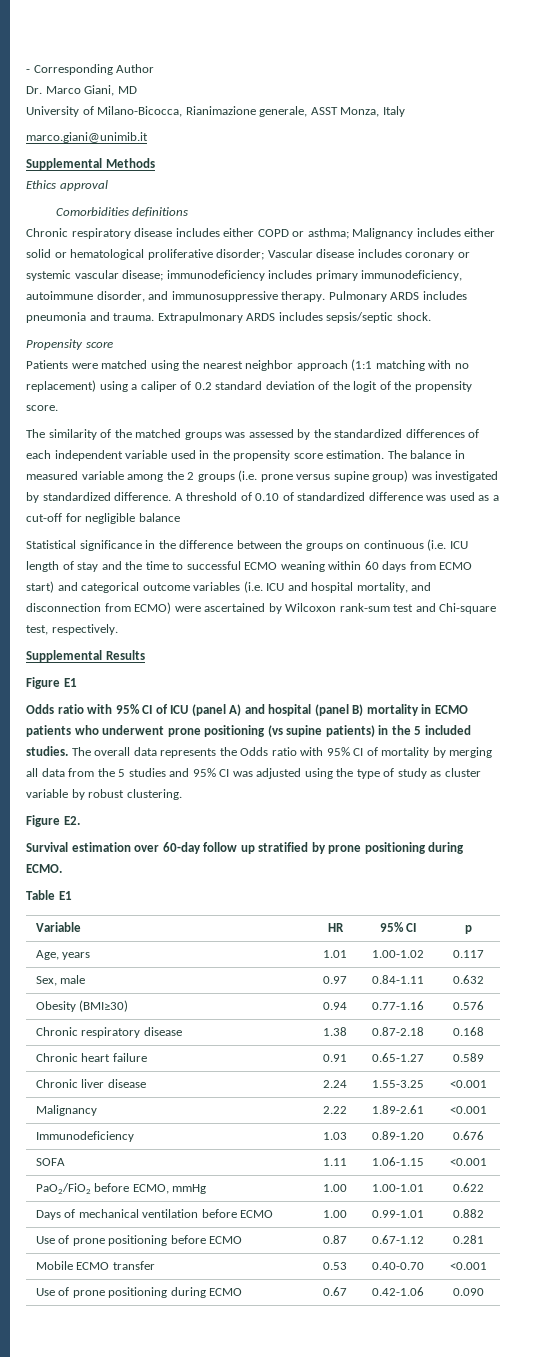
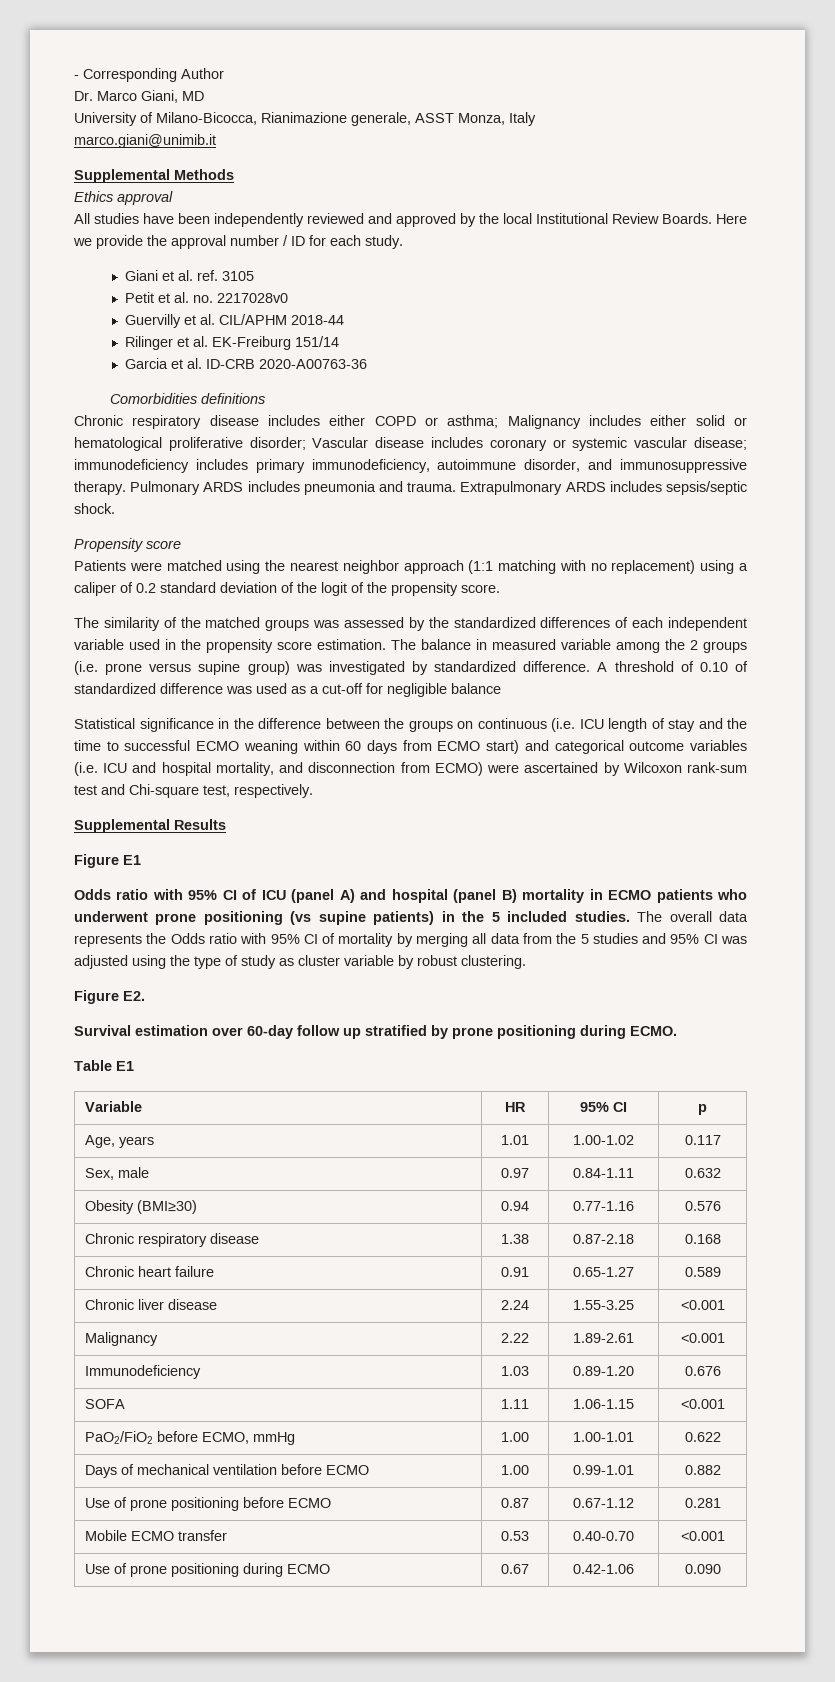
(108, 185) none -> [74,213,747,227] [73,235,403,249] [125,270,255,281] [125,292,289,303] [125,314,345,328] [125,336,340,350] [125,358,368,369] // All studies have been independently reviewed and approved by the local Institutional Review Boards. Here we provide the approval number / ID for each study. // Giani et al. ref. 3105 // Petit et al. no. 2217028v0 // Guervilly et al. CIL/APHM 2018-44 // Rilinger et al. EK-Freiburg 151/14 // Garcia et al. ID-CRB 2020-A00763-36

